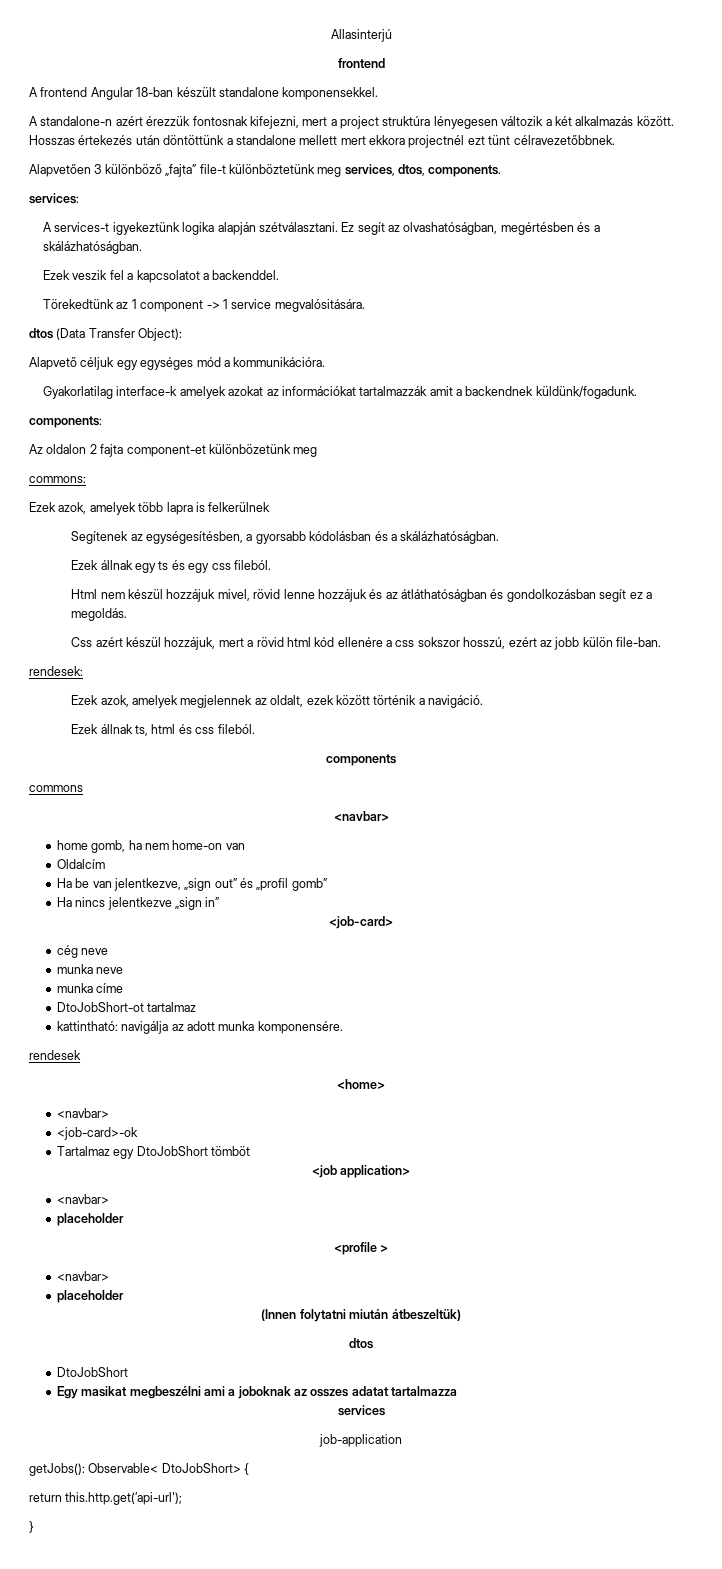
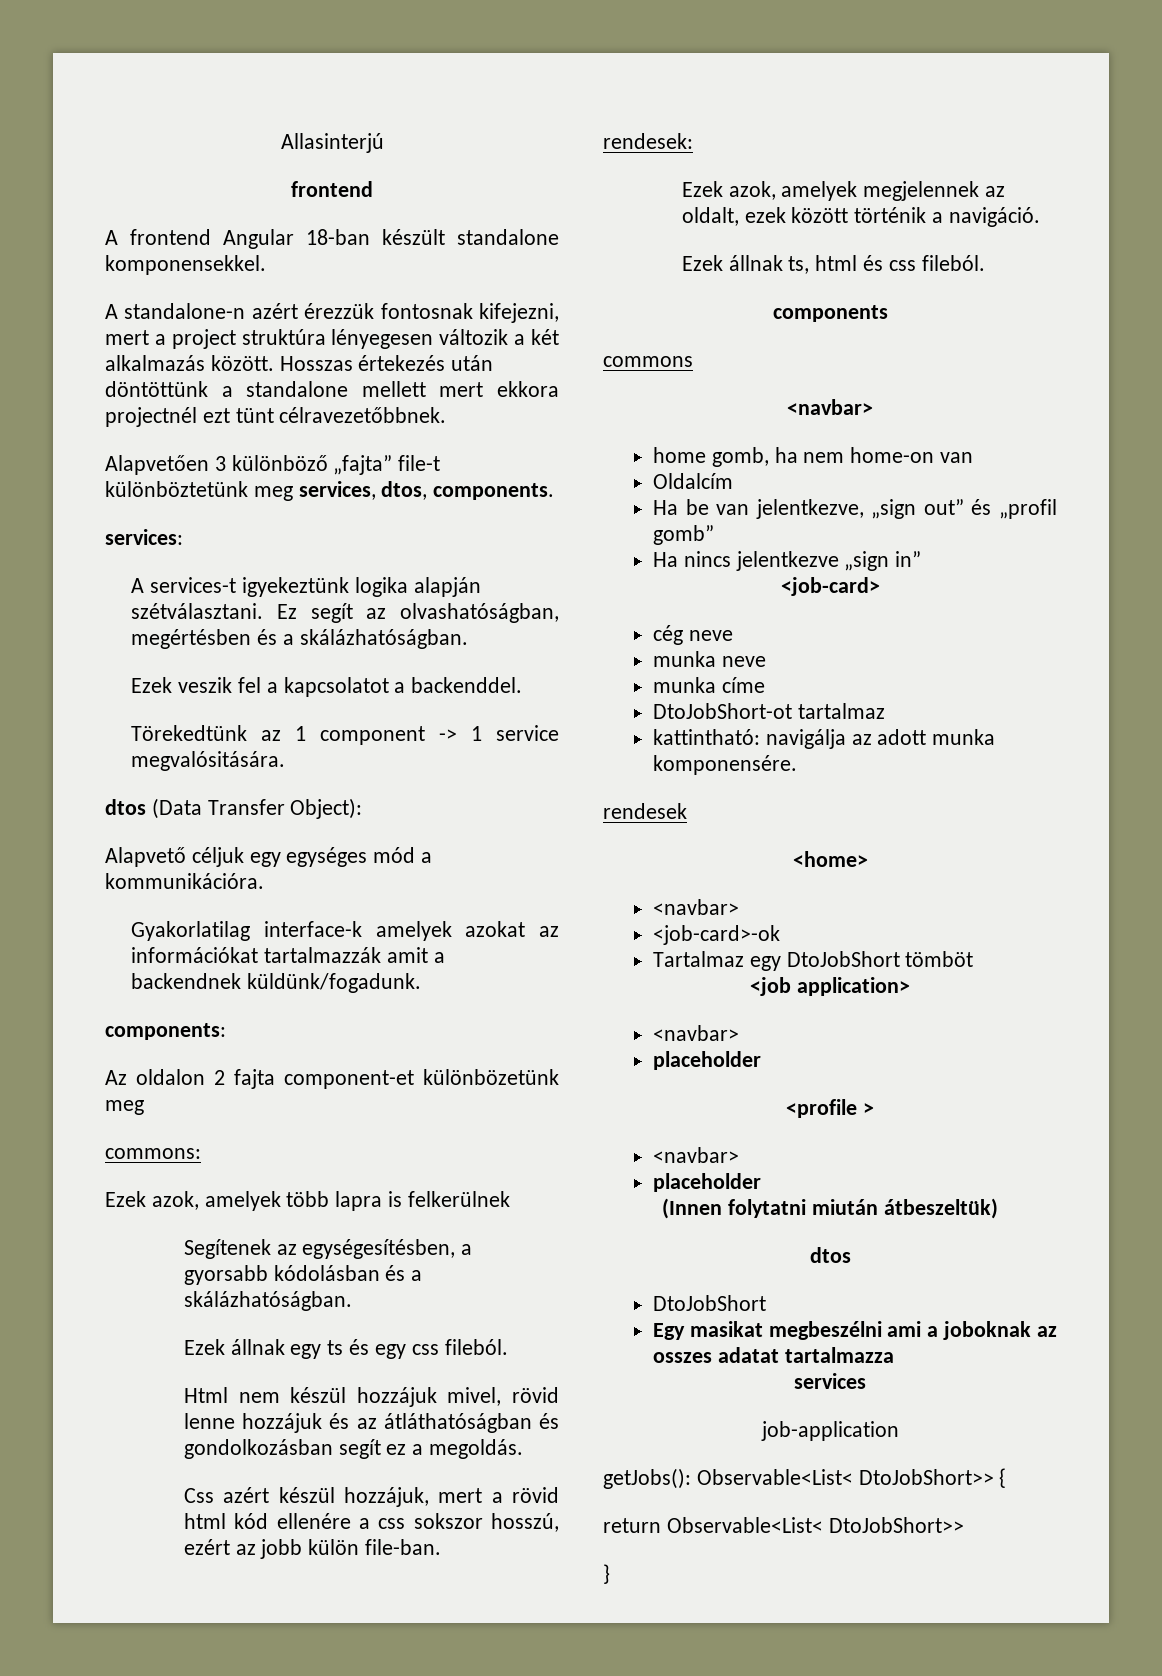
[88,1463,241,1473] Observable< DtoJobShort> -> [696,1469,994,1485] Observable<List< DtoJobShort>>
[65,1492,183,1505] this.http.get(’api-url'); -> [666,1517,964,1533] Observable<List< DtoJobShort>>

